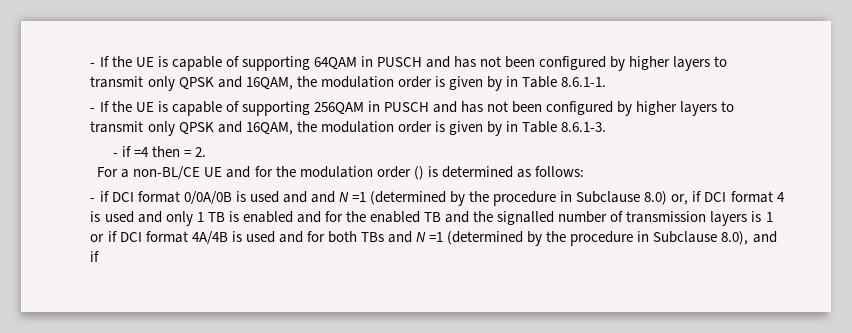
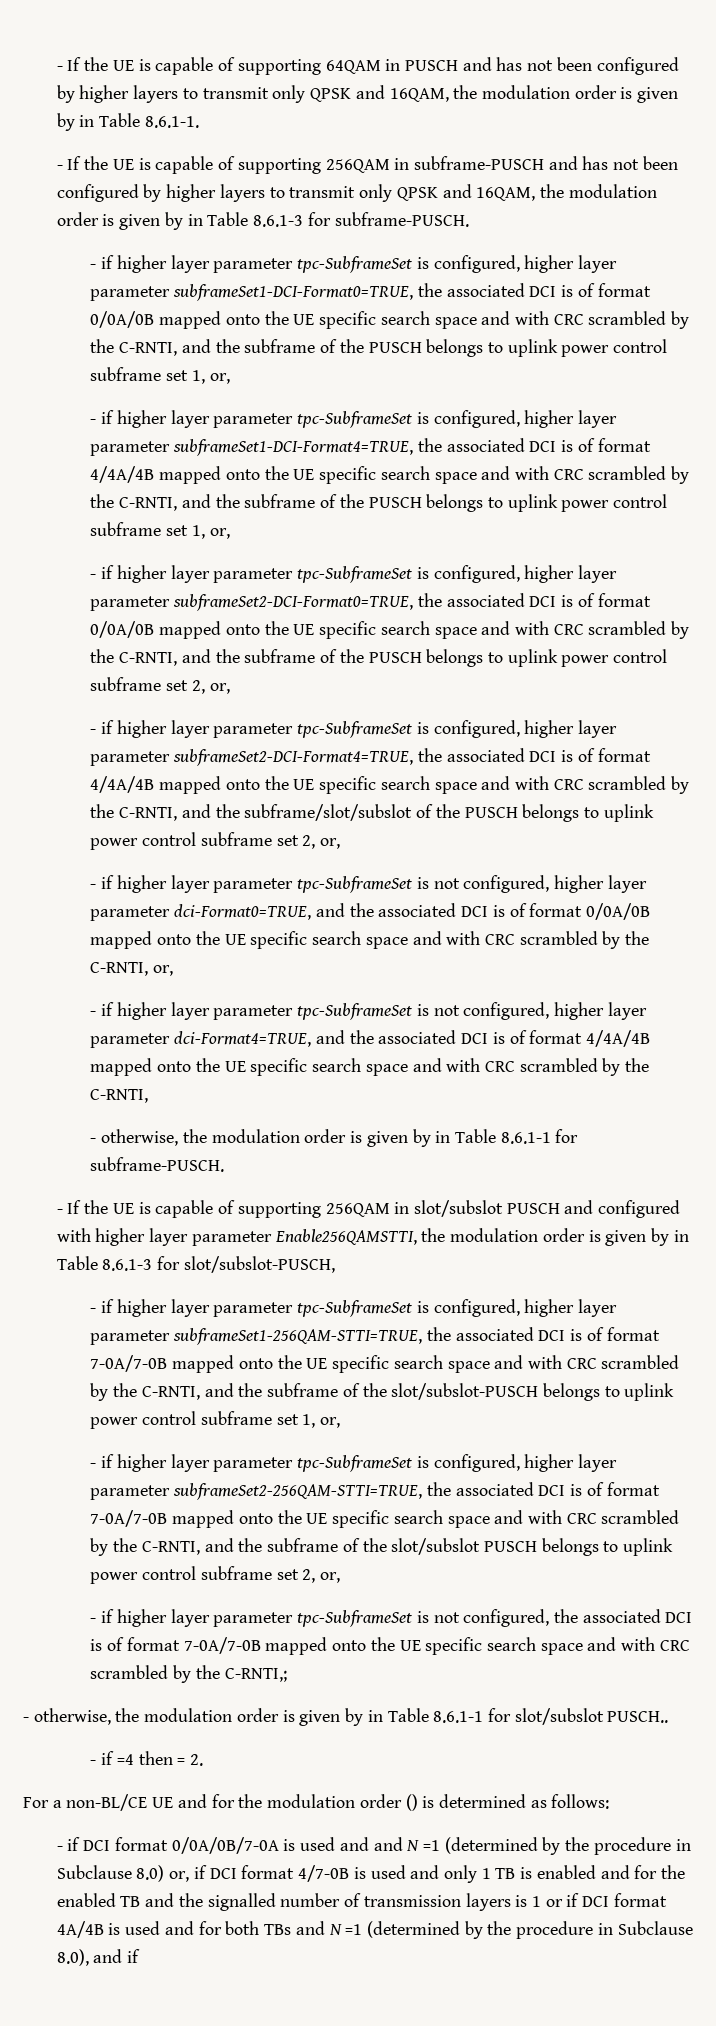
[383,102,429,112] PUSCH -> [413,156,544,170] subframe-PUSCH
[561,122,607,132] 8.6.1-3. -> [253,212,469,227] [90,255,617,273] [90,283,651,301] [90,311,690,329] [90,339,668,357] [90,367,230,384] [90,410,617,428] [90,438,651,456] [90,466,690,484] [90,494,668,512] [90,522,230,539] [90,565,617,583] [90,593,651,611] [90,621,690,639] [90,649,668,667] [90,677,230,694] [90,720,617,738] [90,748,651,766] [90,776,690,794] [90,804,654,822] [90,832,341,850] [90,875,647,893] [90,903,650,921] [90,931,650,949] [90,962,174,976] [90,1002,647,1020] [90,1030,650,1048] [90,1058,650,1076] [90,1089,149,1103] [90,1129,579,1147] [90,1157,225,1172] [56,1200,681,1218] [56,1228,689,1246] [56,1256,335,1273] [90,1299,617,1317] [90,1327,660,1345] [90,1355,680,1373] [90,1383,675,1401] [90,1411,341,1429] [90,1454,617,1472] [90,1482,660,1500] [90,1510,680,1528] [90,1538,674,1556] [90,1566,341,1584] [90,1609,693,1627] [90,1637,690,1655] [90,1665,287,1683] [23,1708,669,1726] 8.6.1-3 for subframe-PUSCH. // - if higher layer parameter tpc-SubframeSet is configured, higher layer parameter subframeSet1-DCI-Format0=TRUE, the associated DCI is of format 0/0A/0B mapped onto the UE specific search space and with CRC scrambled by the C-RNTI, and the subframe of the PUSCH belongs to uplink power control subframe set 1, or, // - if higher layer parameter tpc-SubframeSet is configured, higher layer parameter subframeSet1-DCI-Format4=TRUE, the associated DCI is of format 4/4A/4B mapped onto the UE specific search space and with CRC scrambled by the C-RNTI, and the subframe of the PUSCH belongs to uplink power control subframe set 1, or, // - if higher layer parameter tpc-SubframeSet is configured, higher layer parameter subframeSet2-DCI-Format0=TRUE, the associated DCI is of format 0/0A/0B mapped onto the UE specific search space and with CRC scrambled by the C-RNTI, and the subframe of the PUSCH belongs to uplink power control subframe set 2, or, // - if higher layer parameter tpc-SubframeSet is configured, higher layer parameter subframeSet2-DCI-Format4=TRUE, the associated DCI is of format 4/4A/4B mapped onto the UE specific search space and with CRC scrambled by the C-RNTI, and the subframe/slot/subslot of the PUSCH belongs to uplink power control subframe set 2, or, // - if higher layer parameter tpc-SubframeSet is not configured, higher layer parameter dci-Format0=TRUE, and the associated DCI is of format 0/0A/0B mapped onto the UE specific search space and with CRC scrambled by the C-RNTI, or, // - if higher layer parameter tpc-SubframeSet is not configured, higher layer parameter dci-Format4=TRUE, and the associated DCI is of format 4/4A/4B mapped onto the UE specific search space and with CRC scrambled by the C-RNTI, // - otherwise, the modulation order is given by in Table 8.6.1-1 for subframe-PUSCH. // - If the UE is capable of supporting 256QAM in slot/subslot PUSCH and configured with higher layer parameter Enable256QAMSTTI, the modulation order is given by in Table 8.6.1-3 for slot/subslot-PUSCH, // - if higher layer parameter tpc-SubframeSet is configured, higher layer parameter subframeSet1-256QAM-STTI=TRUE, the associated DCI is of format 7-0A/7-0B mapped onto the UE specific search space and with CRC scrambled by the C-RNTI, and the subframe of the slot/subslot-PUSCH belongs to uplink power control subframe set 1, or, // - if higher layer parameter tpc-SubframeSet is configured, higher layer parameter subframeSet2-256QAM-STTI=TRUE, the associated DCI is of format 7-0A/7-0B mapped onto the UE specific search space and with CRC scrambled by the C-RNTI, and the subframe of the slot/subslot PUSCH belongs to uplink power control subframe set 2, or, // - if higher layer parameter tpc-SubframeSet is not configured, the associated DCI is of format 7-0A/7-0B mapped onto the UE specific search space and with CRC scrambled by the C-RNTI,; // - otherwise, the modulation order is given by in Table 8.6.1-1 for slot/subslot PUSCH..
[183,191,232,205] 0/0A/0B -> [171,1837,279,1854] 0/0A/0B/7-0A
[776,192,785,202] 4 -> [298,1865,350,1882] 4/7-0B

